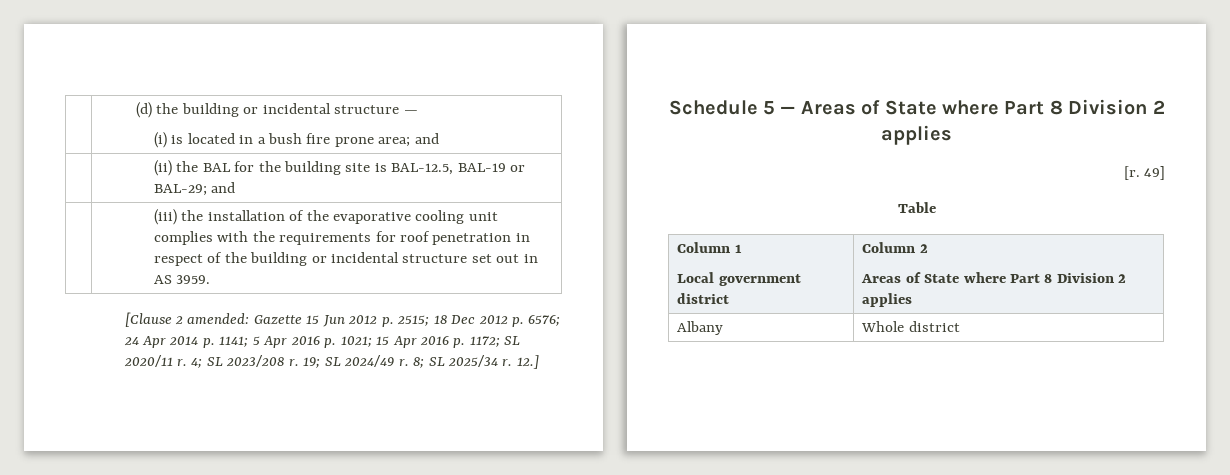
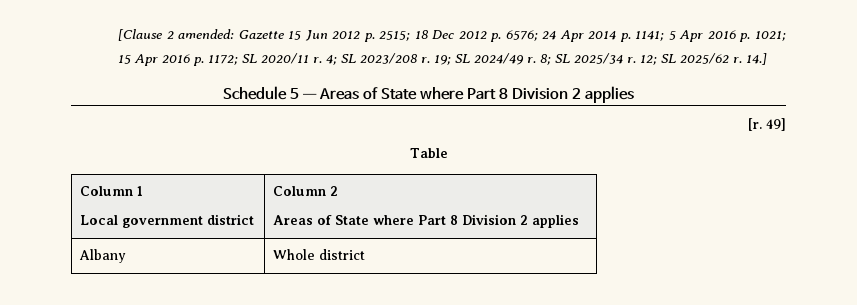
[135,102,418,118] [153,132,439,148] [153,160,526,176] [153,182,236,196] [153,209,498,225] [153,231,530,245] [153,252,538,266] [153,275,211,284] | (d) the building or incidental structure — // (i) is located in a bush fire prone area; and // | (ii) the BAL for the building site is BAL-12.5, BAL-19 or BAL-29; and // | (iii) the installation of the evaporative cooling unit complies with the requirements for roof penetration in respect of the building or incidental structure set out in AS 3959. // -> (118, 35) none
[516,355,539,369] 12.] -> [640,53,768,65] 12; SL 2025/62 r. 14.]

